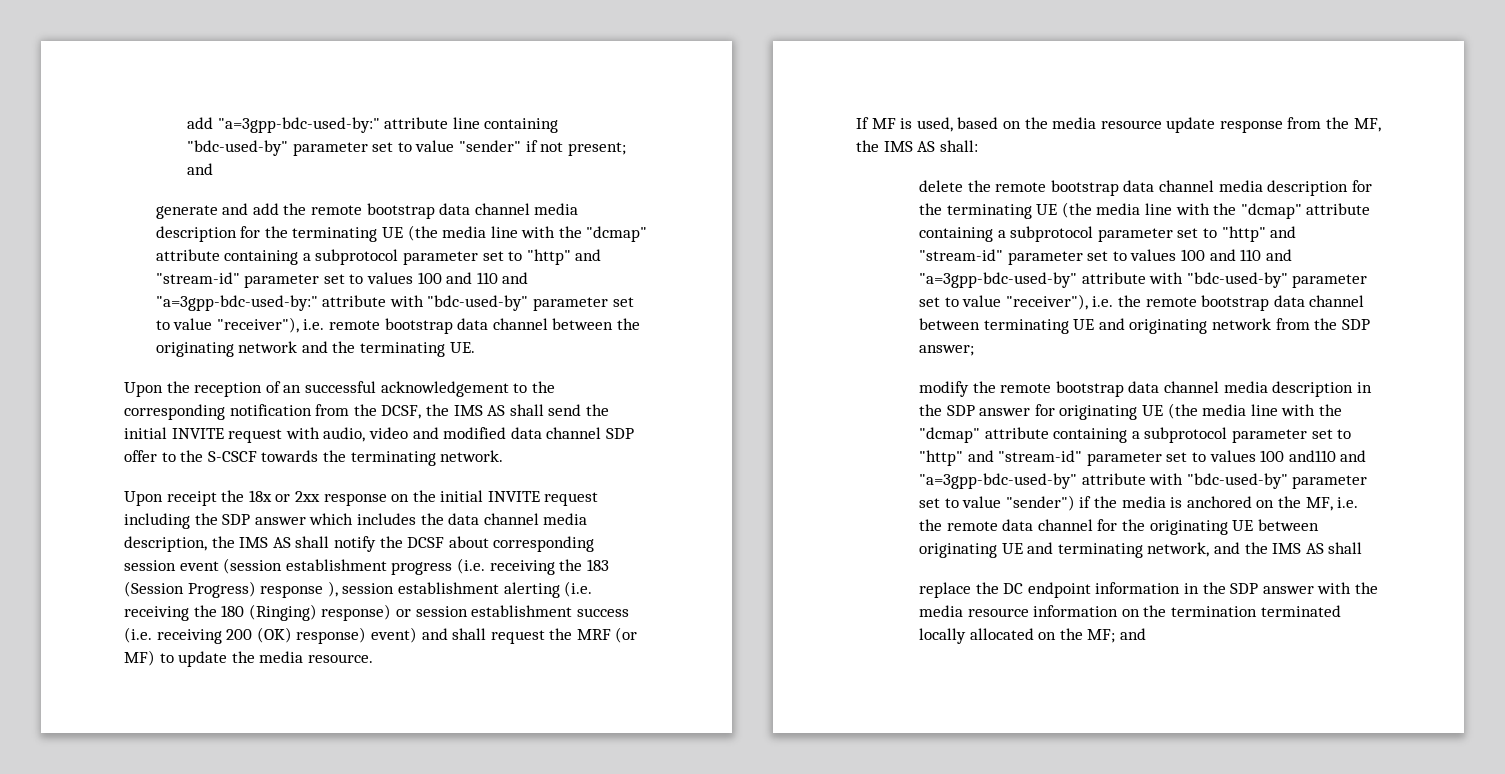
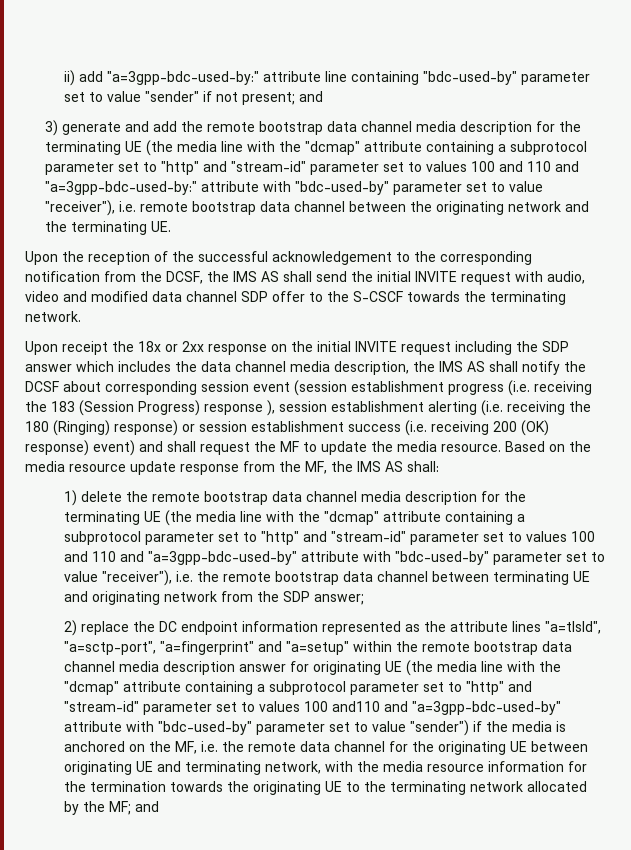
(187, 123) none -> [64,70,76,86] ii)
(214, 169) none -> [44,120,58,136] 3)
[283,385,302,393] an -> [172,251,194,262] the
[576,627,638,643] [124,650,155,666] MRF (or MF) -> [280,441,299,452] MF
[856,117,999,132] // If MF is used, based -> [505,441,545,452] Based
(978, 146) none -> [64,490,78,506] 1)
[919,381,1372,397] [919,404,975,416] modify the remote bootstrap data channel media description in the SDP -> [64,620,602,636] [64,641,573,655] [64,661,236,675] 2) replace the DC endpoint information represented as the attribute lines "a=tlsId", "a=sctp-port", "a=fingerprint" and "a=setup" within the remote bootstrap data channel media description
[1214,542,1363,554] [919,582,1314,598] and the IMS AS shall // replace the DC endpoint information in the SDP answer -> (322, 767) none
[1121,609,1140,617] on -> [568,761,588,772] for
[1260,605,1341,617] [919,628,1057,644] terminated locally allocated on -> [170,781,588,795] [64,801,80,815] towards the originating UE to the terminating network allocated by

